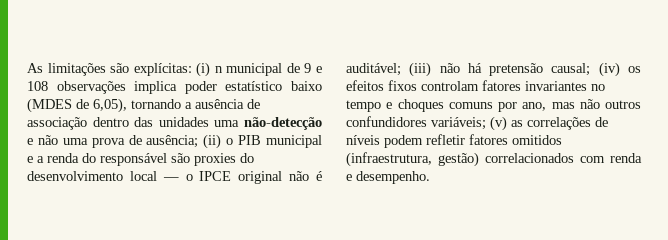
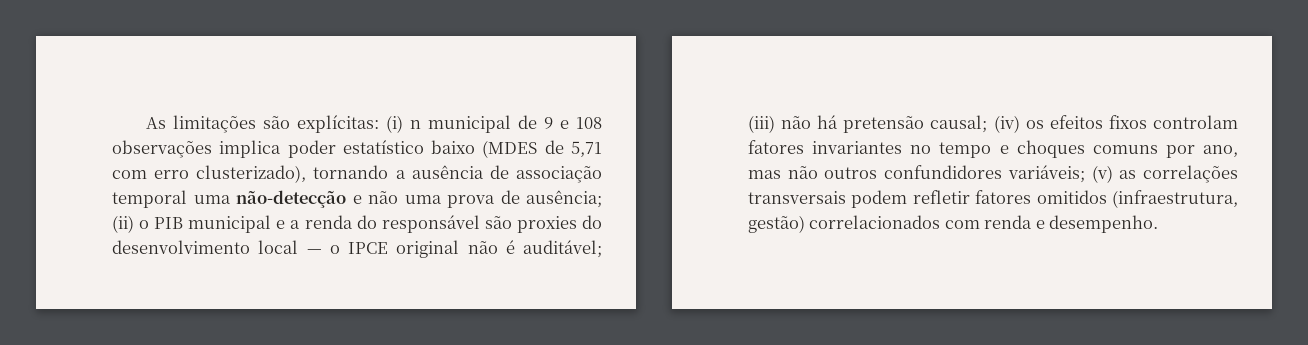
[93,98,127,113] 6,05), -> [571,141,602,157] [112,165,307,183] 5,71 com erro clusterizado),
[92,117,209,127] dentro das unidades -> [112,190,187,208] temporal
[595,117,608,127] [346,135,380,145] de níveis -> [748,191,846,204] transversais

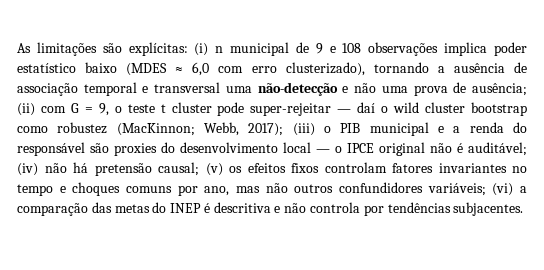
[544,140,602,157] de 5,71 -> [175,62,210,76] ≈ 6,0
(187, 199) none -> [142,82,221,93] e transversal
(134, 224) none -> [40,102,527,116] [17,122,315,136] com G = 9, o teste t cluster pode super-rejeitar — daí o wild cluster bootstrap como robustez (MacKinnon; Webb, 2017); (iii)
[748,115,775,133] (iii) -> [17,163,38,176] (iv)
[993,115,1020,133] (iv) -> [205,163,223,176] (v)
[1091,165,1238,183] [748,190,1238,208] [748,215,1159,233] (v) as correlações transversais podem refletir fatores omitidos (infraestrutura, gestão) correlacionados com renda e desempenho. -> [492,183,527,196] [17,202,524,216] (vi) a comparação das metas do INEP é descritiva e não controla por tendências subjacentes.

